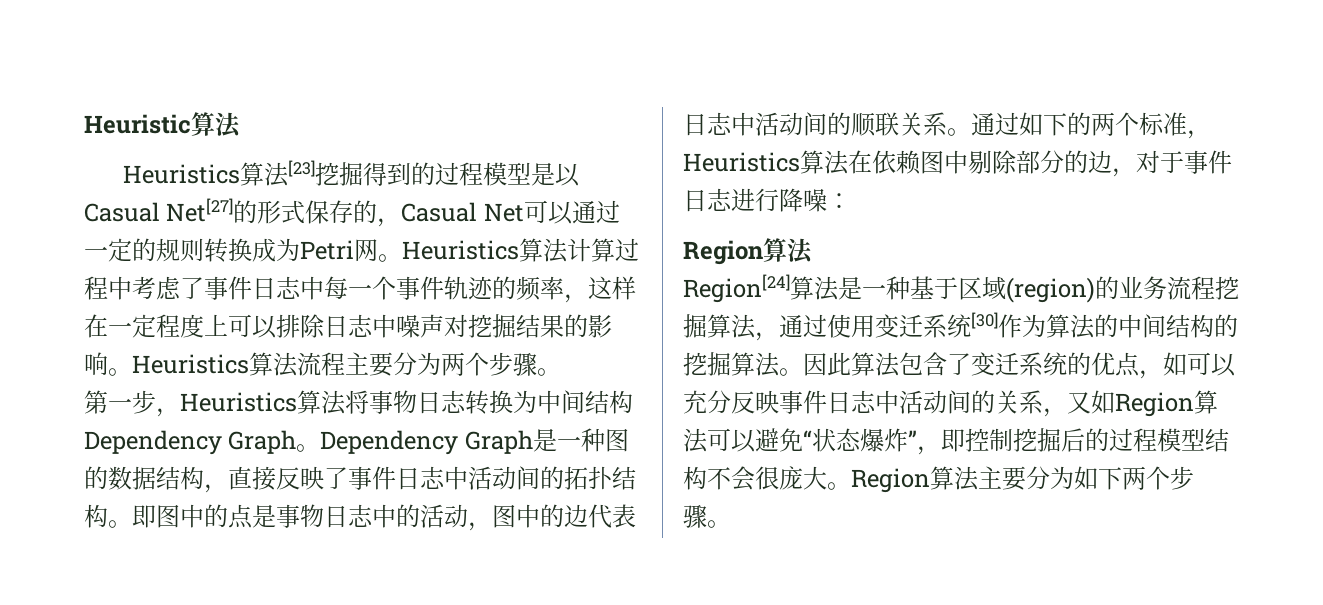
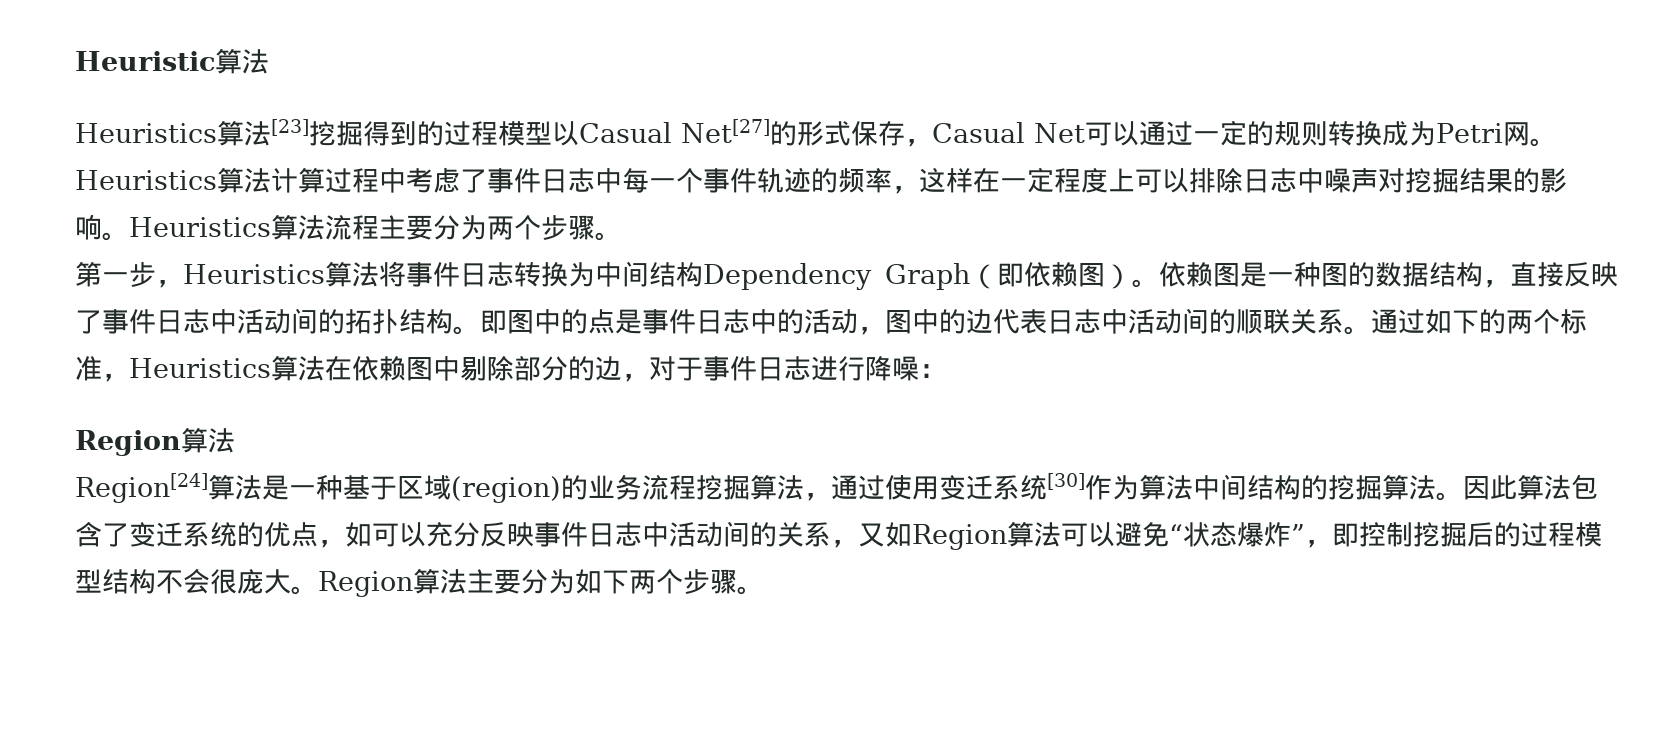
[530,162,555,186] 是 -> (552, 133) none
[353,200,378,224] 的 -> (905, 133) none
[393,390,417,414] 物 -> [433,262,460,287] 件
[296,430,533,455] 。Dependency Graph -> [970,262,1240,289] （即依赖图）。依赖图
[300,504,324,528] 物 -> [669,309,696,334] 件
[1094,314,1118,338] 的 -> (1193, 487) none

